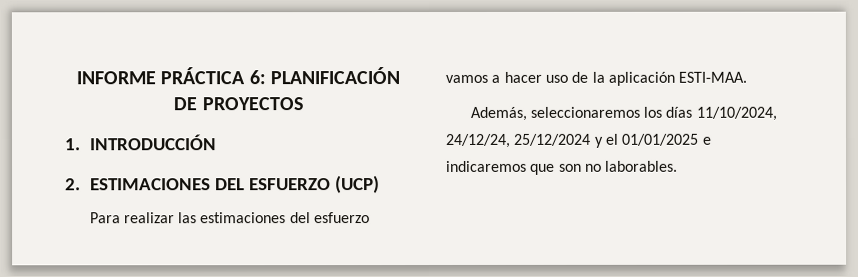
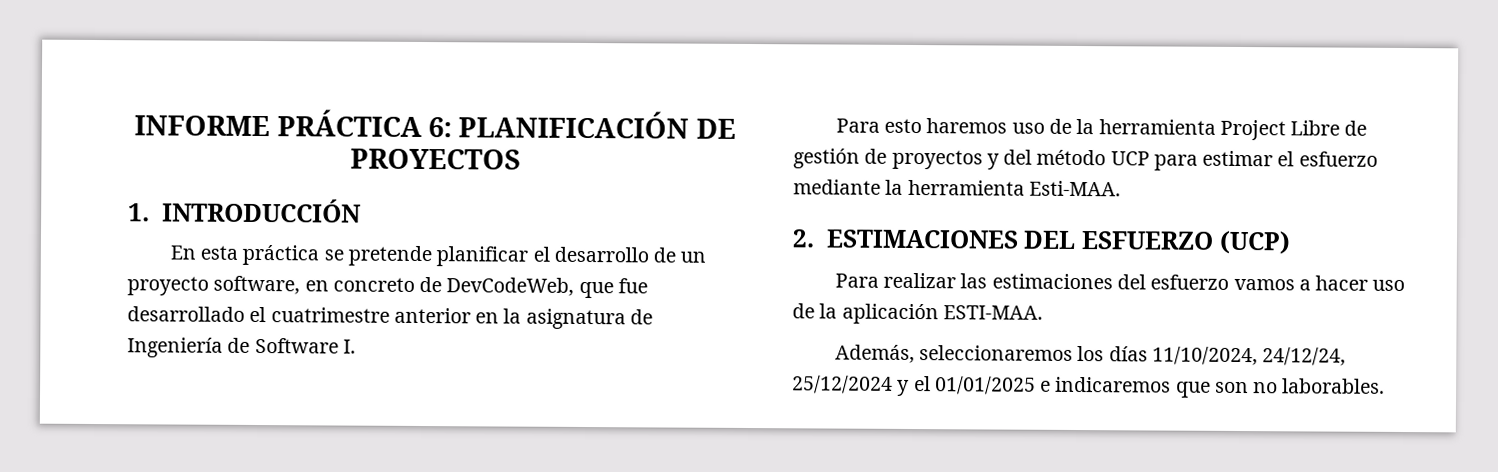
(218, 142) none -> [169,244,707,267] [127,275,648,299] [127,306,653,330] [127,337,356,358] [835,118,1368,141] [793,148,1378,171] [793,179,1121,197] // En esta práctica se pretende planificar el desarrollo de un proyecto software, en concreto de DevCodeWeb, que fue desarrollado el cuatrimestre anterior en la asignatura de Ingeniería de Software I. // Para esto haremos uso de la herramienta Project Libre de gestión de proyectos y del método UCP para estimar el esfuerzo mediante la herramienta Esti-MAA.

